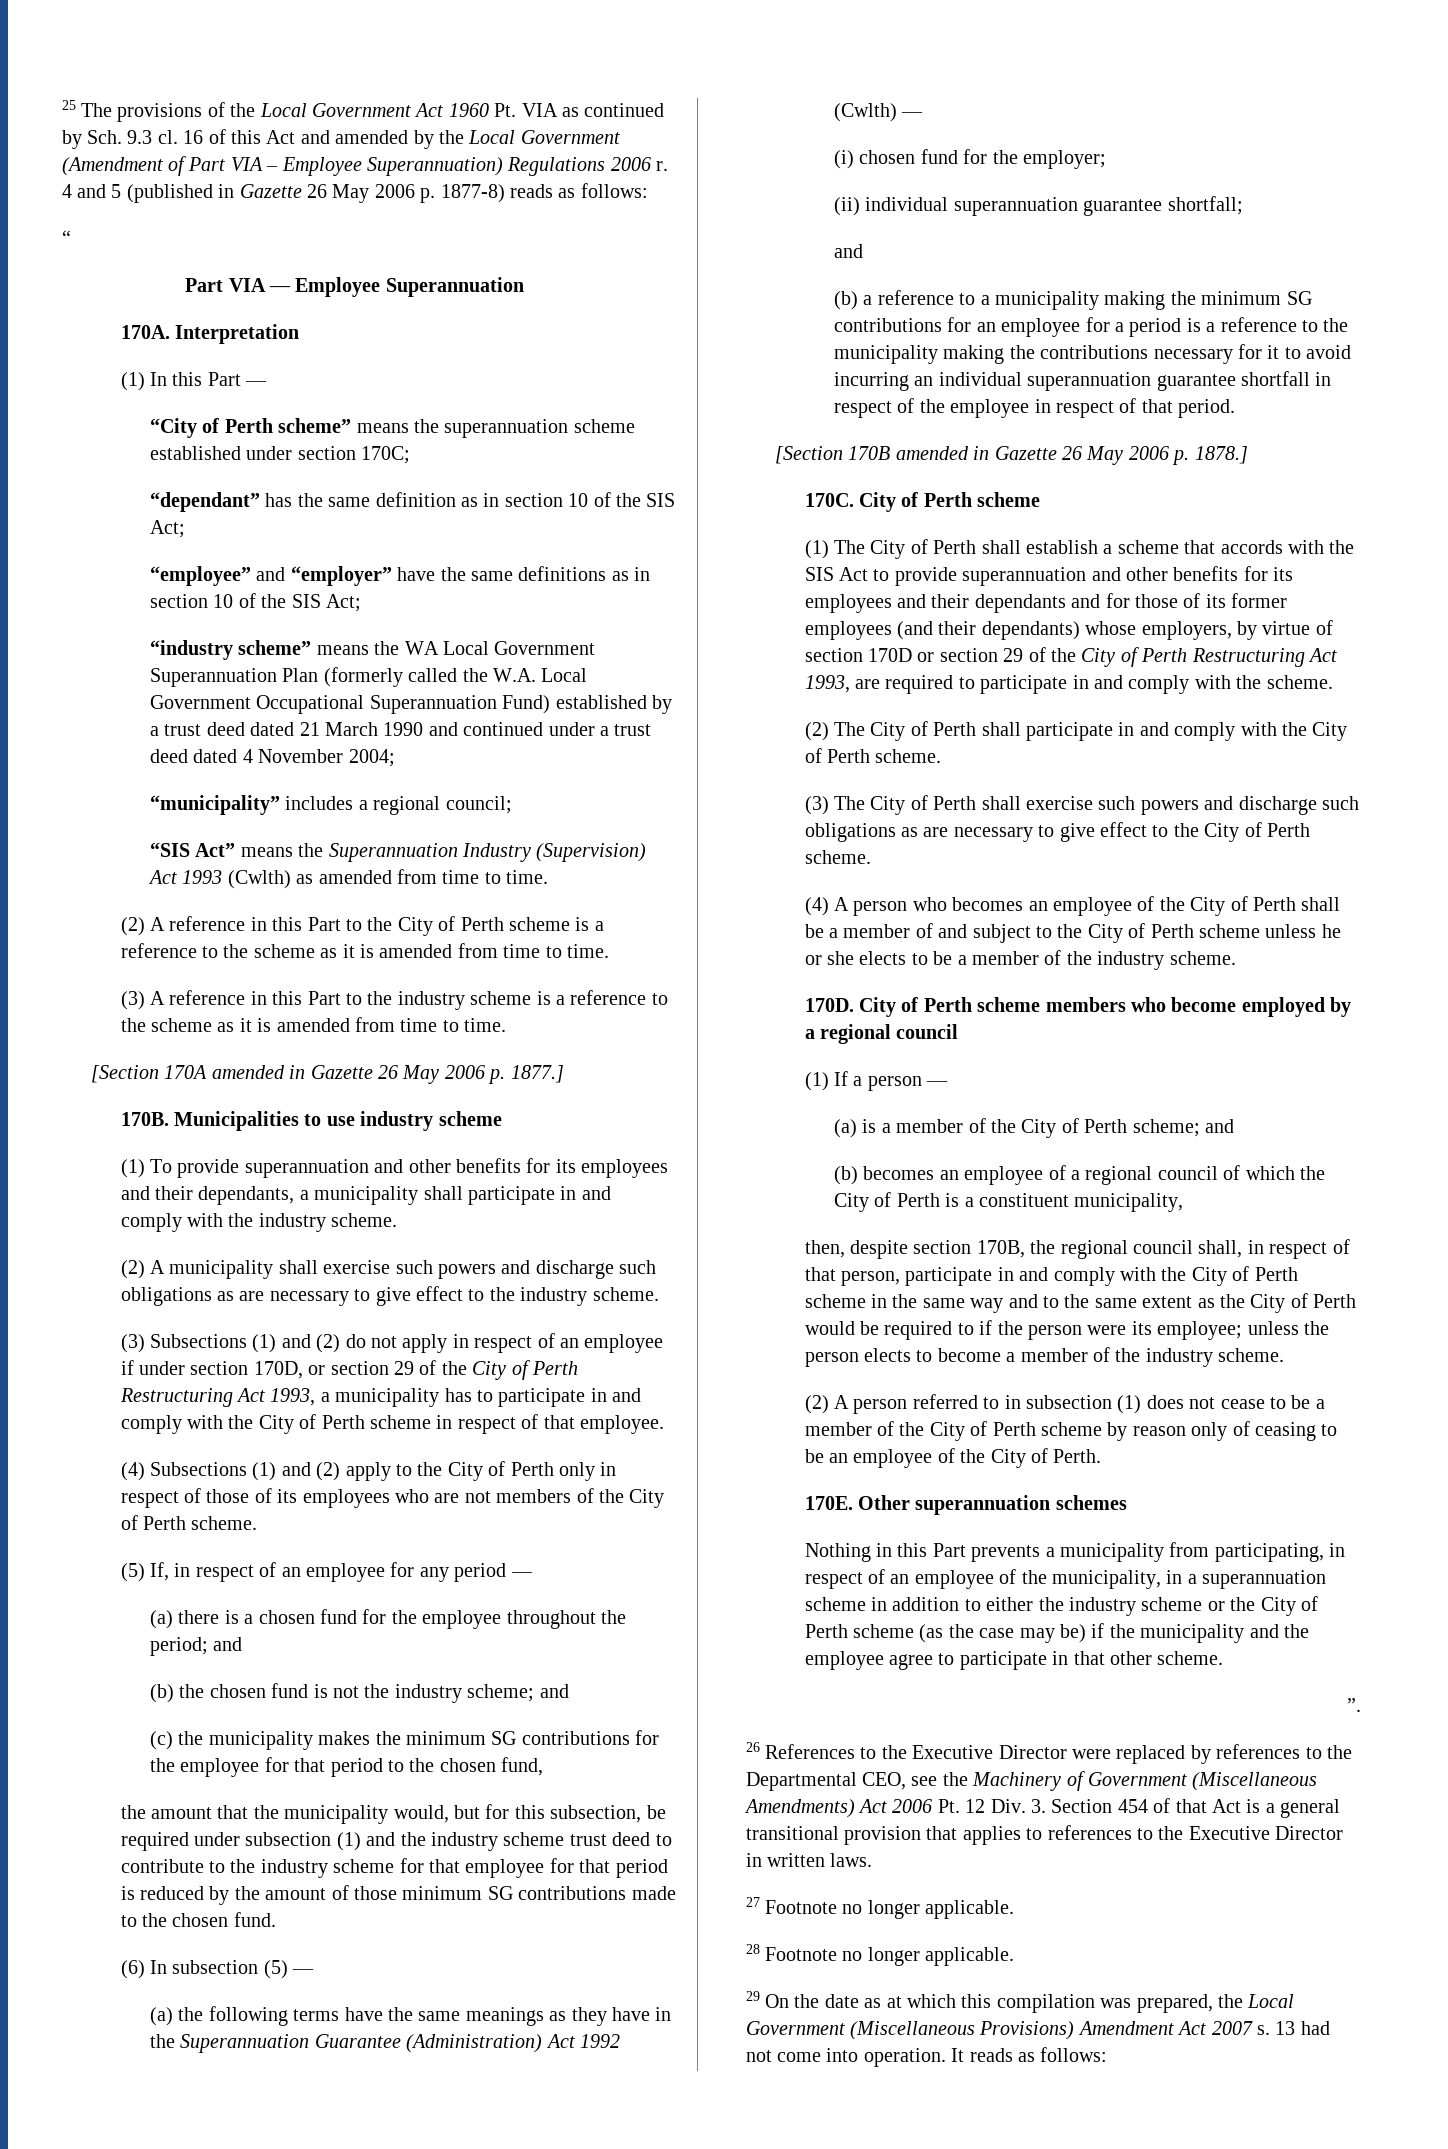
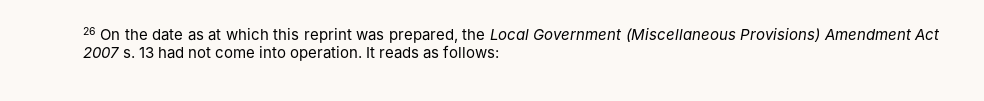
[61,100,665,122] [61,129,620,149] [61,156,669,176] [61,183,648,203] [61,230,71,245] [185,277,524,297] [120,324,299,344] [120,372,268,391] [150,418,635,438] [150,446,411,464] [150,492,676,512] [150,520,186,538] [150,566,651,586] [150,593,362,612] [150,640,596,660] [150,667,588,687] [150,695,673,714] [150,722,652,736] [150,749,395,767] [150,795,512,815] [150,842,647,862] [148,869,549,889] [120,916,604,936] [120,943,609,958] [120,990,668,1010] [120,1017,507,1032] [91,1065,564,1084] [120,1111,502,1131] [120,1158,669,1178] [120,1186,611,1205] [120,1213,398,1232] [120,1260,657,1279] [120,1286,659,1306] [120,1333,664,1353] [120,1360,578,1380] [119,1388,642,1407] [120,1414,664,1434] [120,1461,617,1481] [120,1488,665,1508] [120,1515,258,1530] [120,1562,533,1582] [150,1609,627,1629] [150,1637,243,1656] [150,1683,569,1703] [150,1730,660,1750] [150,1757,544,1777] [120,1804,666,1824] [120,1832,672,1851] [120,1858,668,1878] [120,1885,676,1905] [120,1912,276,1927] [120,1960,315,1979] [150,2006,672,2026] [150,2034,621,2053] [834,103,924,122] [834,149,1107,169] [834,196,1243,216] [834,244,864,258] [834,290,1312,310] [834,317,1349,337] [834,344,1352,364] [834,371,1332,391] [834,398,1236,418] [775,446,1248,465] [804,492,1041,512] [804,539,1355,559] [804,566,1294,586] [804,593,1288,613] [804,620,1333,640] [804,647,1337,667] [804,675,1333,694] [804,721,1348,741] [804,748,942,763] [804,795,1359,815] [804,822,1310,842] [804,850,871,864] [804,896,1341,916] [804,923,1341,943] [804,950,1236,970] [804,997,1352,1017] [804,1024,959,1044] [804,1071,949,1091] [834,1118,1235,1138] [834,1165,1326,1185] [834,1192,1184,1212] [804,1239,1350,1259] [804,1266,1298,1286] [804,1293,1357,1313] [804,1320,1329,1340] [804,1347,1285,1367] [804,1394,1325,1414] [804,1421,1338,1441] [804,1448,1102,1468] [804,1495,1127,1515] [804,1542,1346,1562] [804,1569,1327,1589] [804,1596,1318,1616] [804,1623,1309,1643] [804,1651,1224,1670] [1347,1698,1361,1712] [745,1742,1352,1764] [745,1771,1318,1791] [743,1798,1341,1818] [745,1825,1344,1845] [745,1853,873,1867] [745,1897,1015,1919] [745,1944,1015,1966] [745,1991,760,2001] 25 The provisions of the Local Government Act 1960 Pt. VIA as continued by Sch. 9.3 cl. 16 of this Act and amended by the Local Government (Amendment of Part VIA – Employee Superannuation) Regulations 2006 r. 4 and 5 (published in Gazette 26 May 2006 p. 1877-8) reads as follows: // “ // Part VIA — Employee Superannuation // 170A. Interpretation // (1) In this Part — // “City of Perth scheme” means the superannuation scheme established under section 170C; // “dependant” has the same definition as in section 10 of the SIS Act; // “employee” and “employer” have the same definitions as in section 10 of the SIS Act; // “industry scheme” means the WA Local Government Superannuation Plan (formerly called the W.A. Local Government Occupational Superannuation Fund) established by a trust deed dated 21 March 1990 and continued under a trust deed dated 4 November 2004; // “municipality” includes a regional council; // “SIS Act” means the Superannuation Industry (Supervision) Act 1993 (Cwlth) as amended from time to time. // (2) A reference in this Part to the City of Perth scheme is a reference to the scheme as it is amended from time to time. // (3) A reference in this Part to the industry scheme is a reference to the scheme as it is amended from time to time. // [Section 170A amended in Gazette 26 May 2006 p. 1877.] // 170B. Municipalities to use industry scheme // (1) To provide superannuation and other benefits for its employees and their dependants, a municipality shall participate in and comply with the industry scheme. // (2) A municipality shall exercise such powers and discharge such obligations as are necessary to give effect to the industry scheme. // (3) Subsections (1) and (2) do not apply in respect of an employee if under section 170D, or section 29 of the City of Perth Restructuring Act 1993, a municipality has to participate in and comply with the City of Perth scheme in respect of that employee. // (4) Subsections (1) and (2) apply to the City of Perth only in respect of those of its employees who are not members of the City of Perth scheme. // (5) If, in respect of an employee for any period — // (a) there is a chosen fund for the employee throughout the period; and // (b) the chosen fund is not the industry scheme; and // (c) the municipality makes the minimum SG contributions for the employee for that period to the chosen fund, // the amount that the municipality would, but for this subsection, be required under subsection (1) and the industry scheme trust deed to contribute to the industry scheme for that employee for that period is reduced by the amount of those minimum SG contributions made to the chosen fund. // (6) In subsection (5) — // (a) the following terms have the same meanings as they have in the Superannuation Guarantee (Administration) Act 1992 (Cwlth) — // (i) chosen fund for the employer; // (ii) individual superannuation guarantee shortfall; // and // (b) a reference to a municipality making the minimum SG contributions for an employee for a period is a reference to the municipality making the contributions necessary for it to avoid incurring an individual superannuation guarantee shortfall in respect of the employee in respect of that period. // [Section 170B amended in Gazette 26 May 2006 p. 1878.] // 170C. City of Perth scheme // (1) The City of Perth shall establish a scheme that accords with the SIS Act to provide superannuation and other benefits for its employees and their dependants and for those of its former employees (and their dependants) whose employers, by virtue of section 170D or section 29 of the City of Perth Restructuring Act 1993, are required to participate in and comply with the scheme. // (2) The City of Perth shall participate in and comply with the City of Perth scheme. // (3) The City of Perth shall exercise such powers and discharge such obligations as are necessary to give effect to the City of Perth scheme. // (4) A person who becomes an employee of the City of Perth shall be a member of and subject to the City of Perth scheme unless he or she elects to be a member of the industry scheme. // 170D. City of Perth scheme members who become employed by a regional council // (1) If a person — // (a) is a member of the City of Perth scheme; and // (b) becomes an employee of a regional council of which the City of Perth is a constituent municipality, // then, despite section 170B, the regional council shall, in respect of that person, participate in and comply with the City of Perth scheme in the same way and to the same extent as the City of Perth would be required to if the person were its employee; unless the person elects to become a member of the industry scheme. // (2) A person referred to in subsection (1) does not cease to be a member of the City of Perth scheme by reason only of ceasing to be an employee of the City of Perth. // 170E. Other superannuation schemes // Nothing in this Part prevents a municipality from participating, in respect of an employee of the municipality, in a superannuation scheme in addition to either the industry scheme or the City of Perth scheme (as the case may be) if the municipality and the employee agree to participate in that other scheme. // ”. // 26 References to the Executive Director were replaced by references to the Departmental CEO, see the Machinery of Government (Miscellaneous Amendments) Act 2006 Pt. 12 Div. 3. Section 454 of that Act is a general transitional provision that applies to references to the Executive Director in written laws. // 27 Footnote no longer applicable. // 28 Footnote no longer applicable. // 29 -> [82,27,96,35] 26
[996,1994,1095,2013] compilation -> [303,27,352,43] reprint

